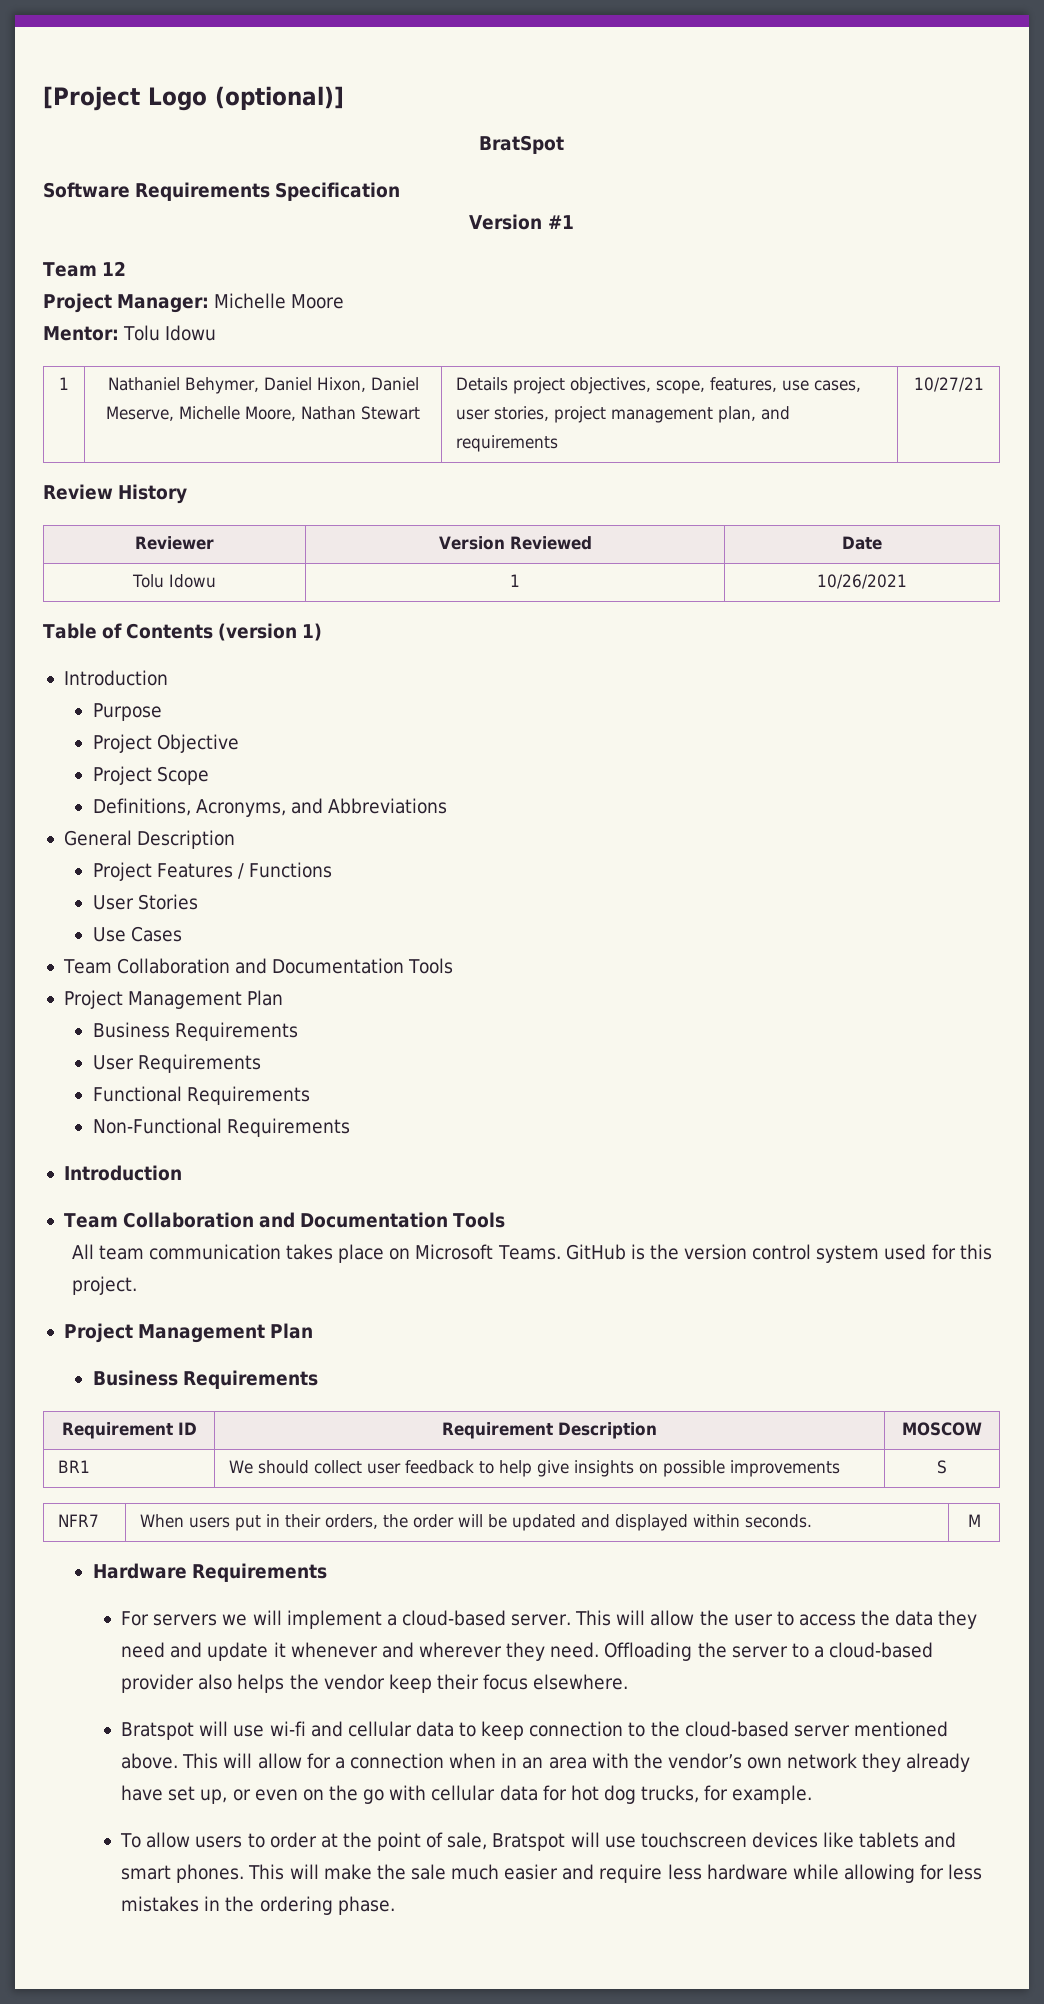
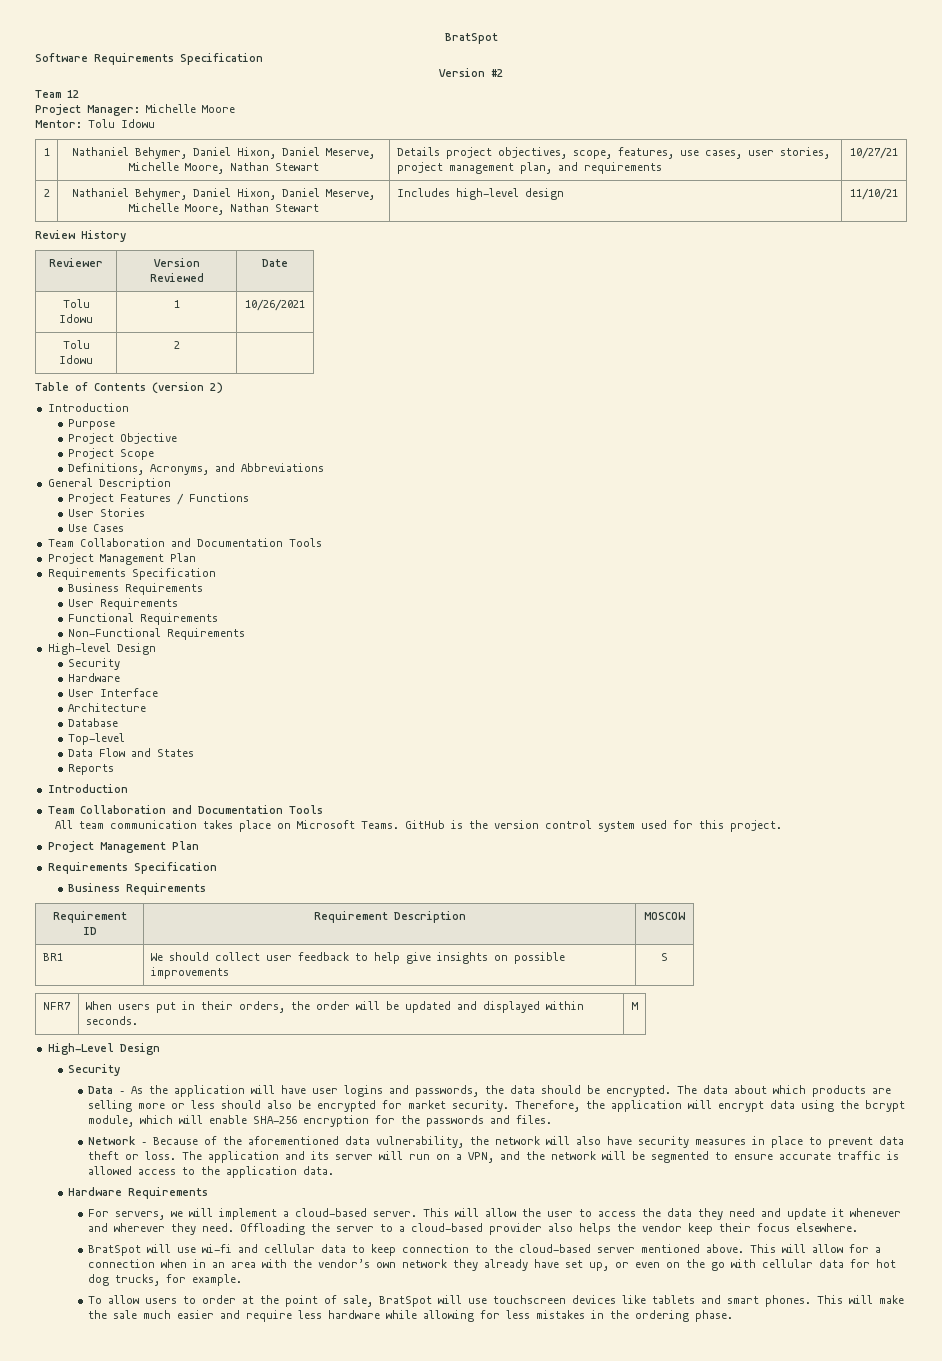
[43,86,344,111] [Project Logo (optional)] // -> (444, 38) none
[547,215,574,229] #1 -> [491,69,503,77] #2
(984, 384) none -> [43,189,50,197] [72,188,375,200] [128,203,319,215] [396,188,564,200] [850,188,898,200] // 2 | Nathaniel Behymer, Daniel Hixon, Daniel Meserve, Michelle Moore, Nathan Stewart | Includes high-level design | 11/10/21
(907, 581) none -> [62,340,90,349] [59,355,93,364] [173,341,180,349] // Tolu Idowu | 2 |
[302,623,323,641] 1) -> [210,382,223,394] 2)
(284, 998) none -> [47,568,216,580] // Requirements Specification
(350, 1127) none -> [47,643,156,655] [67,658,120,670] [67,673,120,682] [67,688,158,697] [67,703,146,712] [67,718,118,727] [67,733,125,745] [67,748,194,757] [67,764,114,775] // High-level Design // Security // Hardware // User Interface // Architecture // Database // Top-level // Data Flow and States // Reports
(314, 1331) none -> [47,862,217,874] // Requirements Specification
(981, 1520) none -> [47,1043,160,1055] [67,1064,120,1076] [88,1085,892,1097] [88,1100,906,1112] [88,1115,553,1127] [88,1136,905,1148] [88,1151,900,1163] [88,1166,335,1178] // High-Level Design // Security // Data – As the application will have user logins and passwords, the data should be encrypted. The data about which products are selling more or less should also be encrypted for market security. Therefore, the application will encrypt data using the bcrypt module, which will enable SHA-256 encryption for the passwords and files. // Network – Because of the aforementioned data vulnerability, the network will also have security measures in place to prevent data theft or loss. The application and its server will run on a VPN, and the network will be segmented to ensure accurate traffic is allowed access to the application data.
[153,1614,218,1626] servers -> [115,1211,166,1220] servers,
[121,1722,195,1740] Bratspot -> [88,1245,142,1256] BratSpot
[492,1833,566,1851] Bratspot -> [379,1296,433,1307] BratSpot

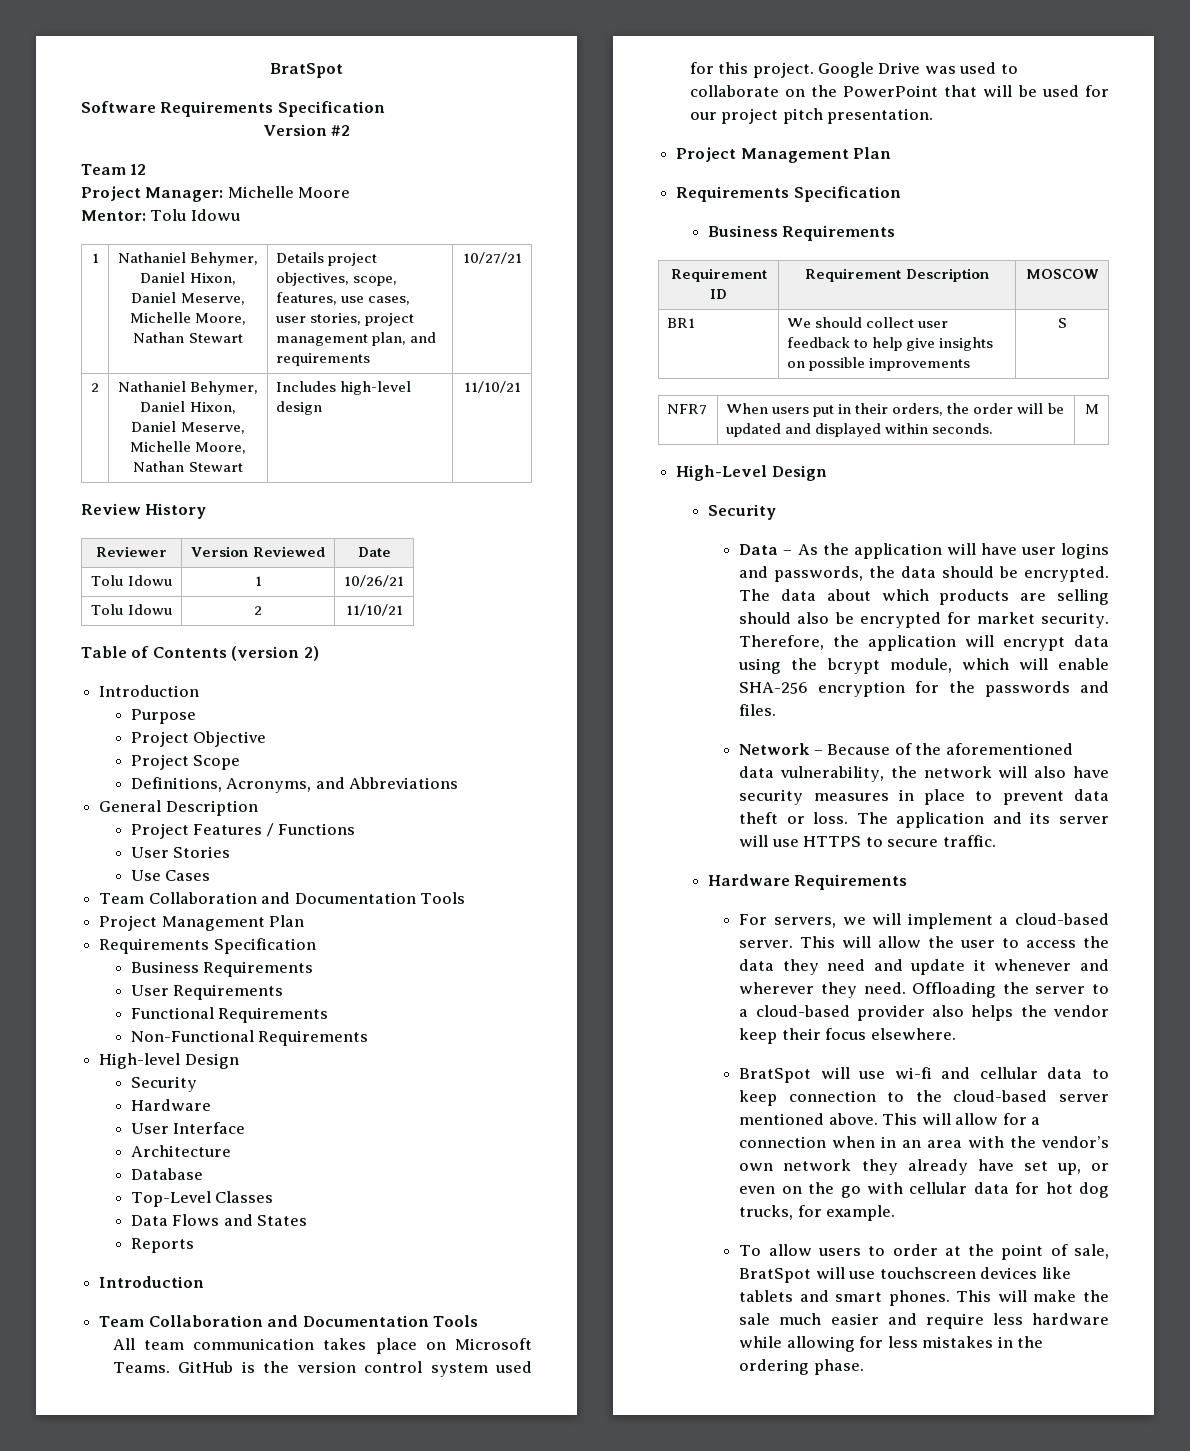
[245,299,305,311] 10/26/2021 -> [344,575,404,587] 10/26/21
(180, 345) none -> [345,604,403,616] 11/10/21
[67,733,125,745] [67,748,125,757] Top-level // Data Flow -> [130,1191,274,1207] [130,1214,220,1226] Top-Level Classes // Data Flows
(783, 826) none -> [817,62,1018,78] [689,85,1109,97] [689,108,933,124] Google Drive was used to collaborate on the PowerPoint that will be used for our project pitch presentation.
[138,1100,216,1109] more or less -> (1109, 597) none
[409,1151,900,1163] [88,1166,335,1178] run on a VPN, and the network will be segmented to ensure accurate traffic is allowed access to the application data. -> [771,835,996,847] use HTTPS to secure traffic.

